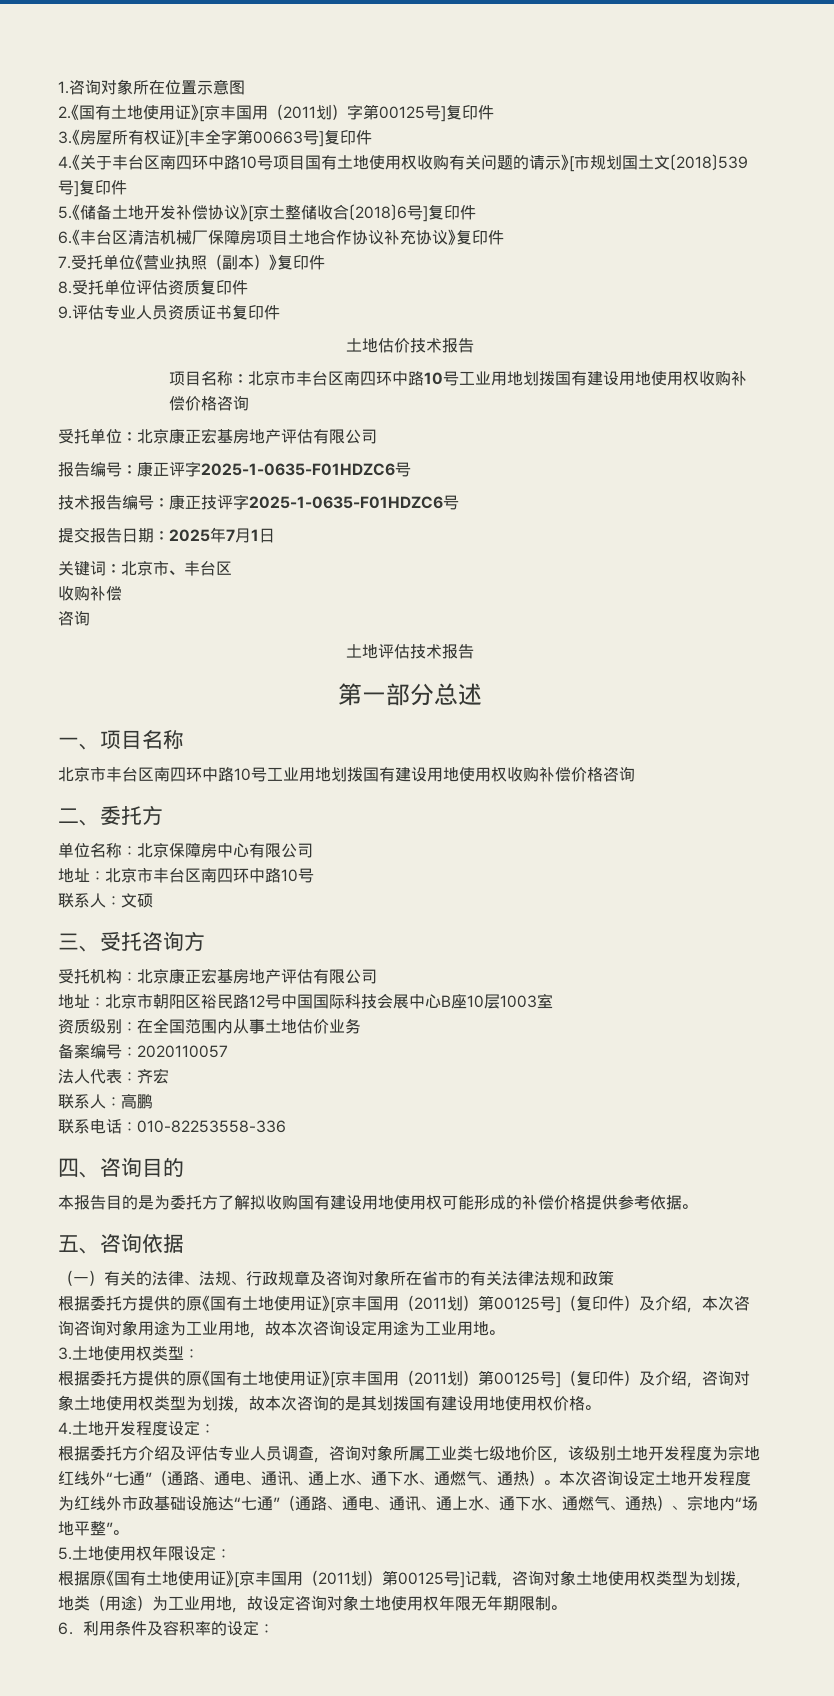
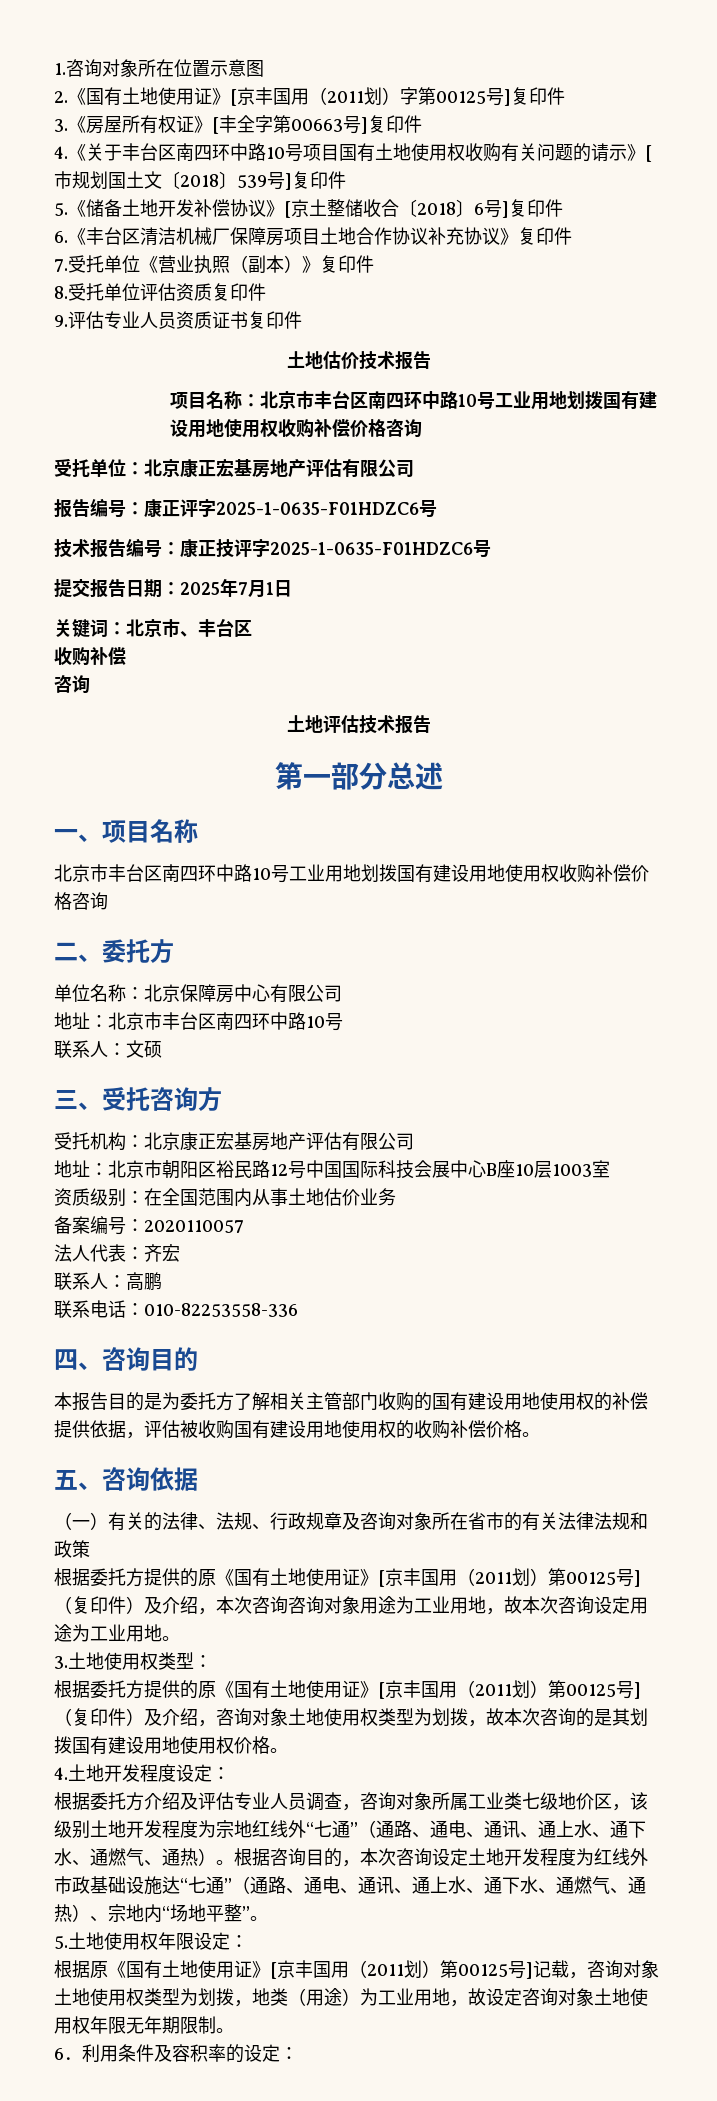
[250,1195,266,1210] 拟 -> [270,1392,648,1411] [54,1420,198,1439] 相关主管部门收购的国有建设用地使用权的补偿提供依据，评估被
[442,1195,682,1210] 可能形成的补偿价格提供参考依据 -> [396,1420,522,1439] 的收购补偿价格
(559, 1482) none -> [234,1848,360,1867] 根据咨询目的，

